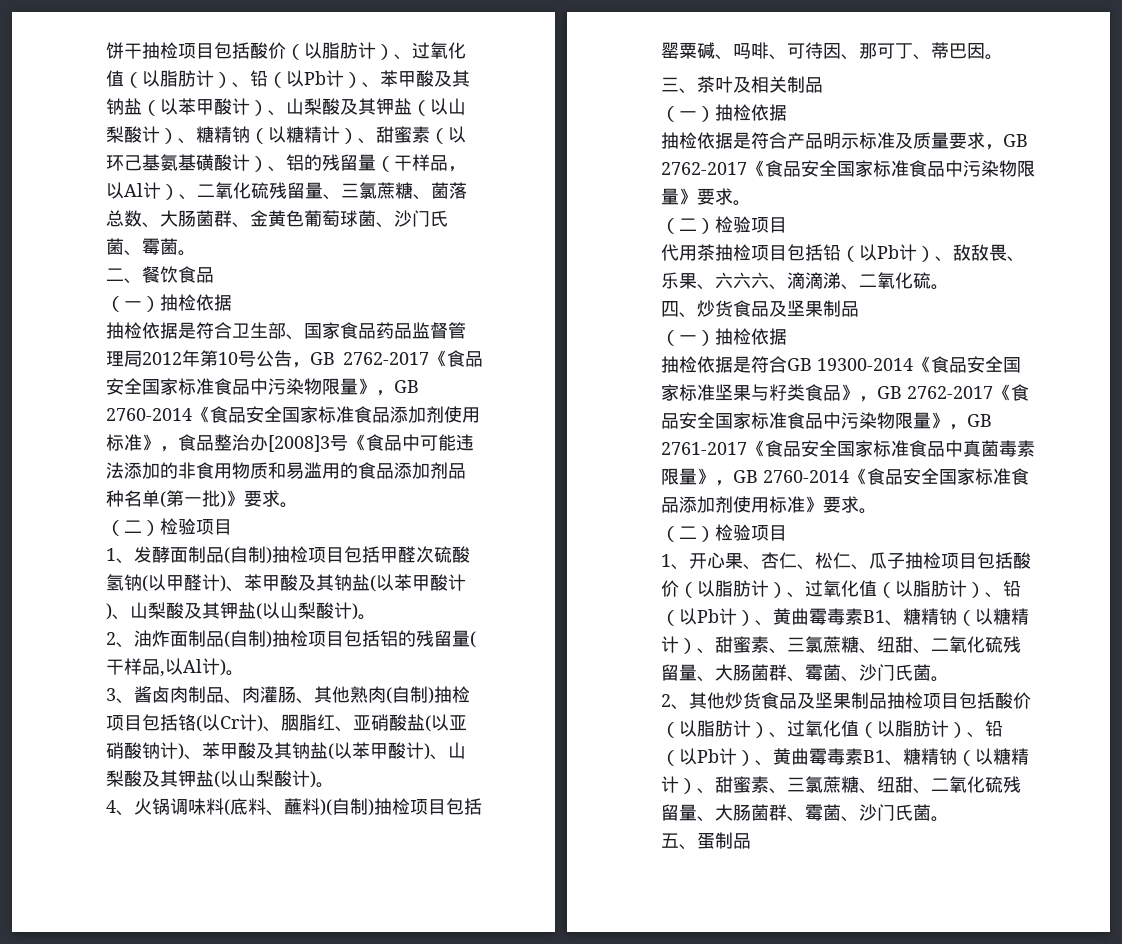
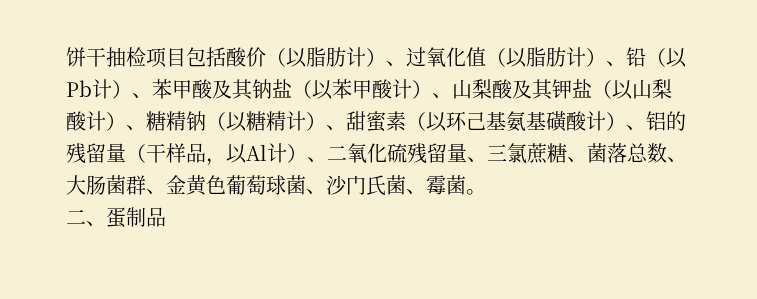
[142,266,214,283] [106,294,232,312] [106,322,466,340] [106,350,483,368] [106,378,419,396] [106,406,480,423] [106,434,474,452] [106,462,466,479] [106,490,298,508] [106,518,232,536] [106,546,470,564] [106,574,466,592] [106,602,376,620] [106,630,476,648] [106,658,244,677] [106,686,470,704] [106,714,467,732] [106,742,466,760] [106,770,334,788] [106,798,482,816] [661,42,1003,60] [661,76,823,94] [661,104,787,122] [661,132,1028,150] [661,160,1035,177] [661,188,751,206] [661,216,787,234] [661,244,1025,262] [661,272,949,290] [661,300,859,318] [661,328,787,346] [661,356,1021,373] [661,384,1029,402] [661,412,992,430] [661,440,1035,457] [661,468,1029,486] [661,496,877,514] [661,524,787,542] [661,552,1031,570] [661,580,1021,598] [661,608,1029,626] [661,636,1021,654] [661,664,949,682] [661,692,1031,710] [661,720,1003,738] [661,748,1029,766] [661,776,1021,794] [661,804,949,822] [661,833,697,850] 餐饮食品 // （一）抽检依据 // 抽检依据是符合卫生部、国家食品药品监督管理局2012年第10号公告，GB 2762-2017《食品安全国家标准食品中污染物限量》，GB 2760-2014《食品安全国家标准食品添加剂使用标准》，食品整治办[2008]3号《食品中可能违法添加的非食用物质和易滥用的食品添加剂品种名单(第一批)》要求。 // （二）检验项目 // 1、发酵面制品(自制)抽检项目包括甲醛次硫酸氢钠(以甲醛计)、苯甲酸及其钠盐(以苯甲酸计)、山梨酸及其钾盐(以山梨酸计)。 // 2、油炸面制品(自制)抽检项目包括铝的残留量(干样品,以Al计)。 // 3、酱卤肉制品、肉灌肠、其他熟肉(自制)抽检项目包括铬(以Cr计)、胭脂红、亚硝酸盐(以亚硝酸钠计)、苯甲酸及其钠盐(以苯甲酸计)、山梨酸及其钾盐(以山梨酸计)。 // 4、火锅调味料(底料、蘸料)(自制)抽检项目包括罂粟碱、吗啡、可待因、那可丁、蒂巴因。 // 三、茶叶及相关制品 // （一）抽检依据 // 抽检依据是符合产品明示标准及质量要求，GB 2762-2017《食品安全国家标准食品中污染物限量》要求。 // （二）检验项目 // 代用茶抽检项目包括铅（以Pb计）、敌敌畏、乐果、六六六、滴滴涕、二氧化硫。 // 四、炒货食品及坚果制品 // （一）抽检依据 // 抽检依据是符合GB 19300-2014《食品安全国家标准坚果与籽类食品》，GB 2762-2017《食品安全国家标准食品中污染物限量》，GB 2761-2017《食品安全国家标准食品中真菌毒素限量》，GB 2760-2014《食品安全国家标准食品添加剂使用标准》要求。 // （二）检验项目 // 1、开心果、杏仁、松仁、瓜子抽检项目包括酸价（以脂肪计）、过氧化值（以脂肪计）、铅（以Pb计）、黄曲霉毒素B1、糖精钠（以糖精计）、甜蜜素、三氯蔗糖、纽甜、二氧化硫残留量、大肠菌群、霉菌、沙门氏菌。 // 2、其他炒货食品及坚果制品抽检项目包括酸价（以脂肪计）、过氧化值（以脂肪计）、铅（以Pb计）、黄曲霉毒素B1、糖精钠（以糖精计）、甜蜜素、三氯蔗糖、纽甜、二氧化硫残留量、大肠菌群、霉菌、沙门氏菌。 // 五、 -> (106, 223) none

